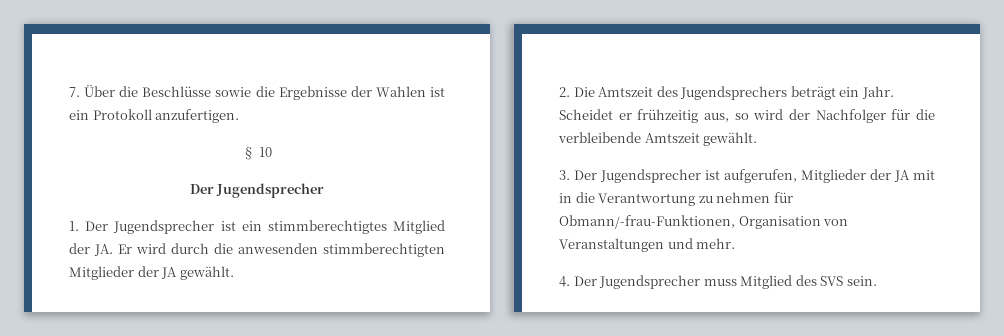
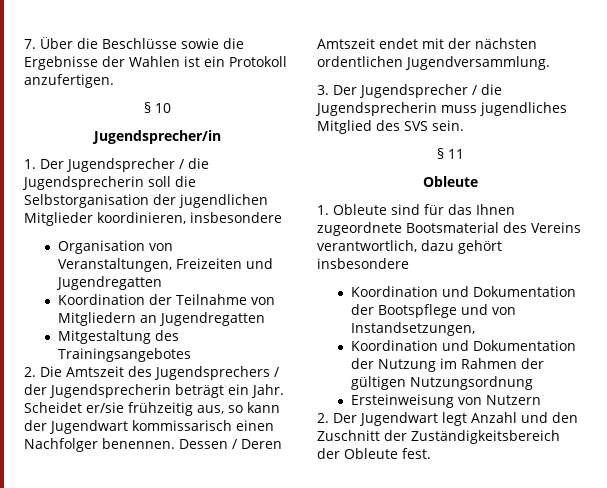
[189,183,325,198] Der Jugendsprecher -> [91,130,221,144] Jugendsprecher/in
[220,220,445,234] [69,243,445,257] [69,266,234,280] ist ein stimmberechtigtes Mitglied der JA. Er wird durch die anwesenden stimmberechtigten Mitglieder der JA gewählt. -> [179,158,209,169] [22,176,196,190] [24,194,268,208] [24,212,282,226] [57,240,173,254] [57,258,273,272] [55,276,162,290] [57,294,275,305] [57,312,265,326] [57,330,179,344] [57,348,191,362] / die Jugendsprecherin soll die Selbstorganisation der jugendlichen Mitglieder koordinieren, insbesondere // Organisation von Veranstaltungen, Freizeiten und Jugendregatten // Koordination der Teilnahme von Mitgliedern an Jugendregatten // Mitgestaltung des Trainingsangebotes
(788, 93) none -> [274,367,279,377] [24,384,171,398] / der Jugendsprecherin
[618,113,632,120] er -> [86,402,124,413] er/sie
[753,109,935,123] [558,132,758,146] [559,169,935,183] [559,192,793,206] [559,215,849,229] [559,238,736,252] [559,275,877,289] wird der Nachfolger für die verbleibende Amtszeit gewählt. // 3. Der Jugendsprecher ist aufgerufen, Mitglieder der JA mit in die Verantwortung zu nehmen für Obmann/-frau-Funktionen, Organisation von Veranstaltungen und mehr. // 4. Der Jugendsprecher muss Mitglied des SVS sein. -> [247,402,280,413] [24,420,274,434] [24,438,282,452] [317,38,537,49] [317,56,550,70] [317,84,502,98] [315,102,567,116] [317,120,464,134] [436,148,464,159] [422,176,478,187] [317,204,515,215] [317,222,581,236] [317,240,502,254] [317,258,409,269] [350,286,576,297] [350,304,516,318] [350,322,475,336] [350,340,576,351] [350,358,544,372] [350,376,533,390] [350,394,541,408] [317,412,578,426] [317,430,560,444] [317,448,431,459] kann der Jugendwart kommissarisch einen Nachfolger benennen. Dessen / Deren Amtszeit endet mit der nächsten ordentlichen Jugendversammlung. // 3. Der Jugendsprecher / die Jugendsprecherin muss jugendliches Mitglied des SVS sein. // § 11 // Obleute // 1. Obleute sind für das Ihnen zugeordnete Bootsmaterial des Vereins verantwortlich, dazu gehört insbesondere // Koordination und Dokumentation der Bootspflege und von Instandsetzungen, // Koordination und Dokumentation der Nutzung im Rahmen der gültigen Nutzungsordnung // Ersteinweisung von Nutzern // 2. Der Jugendwart legt Anzahl und den Zuschnitt der Zuständigkeitsbereich der Obleute fest.

